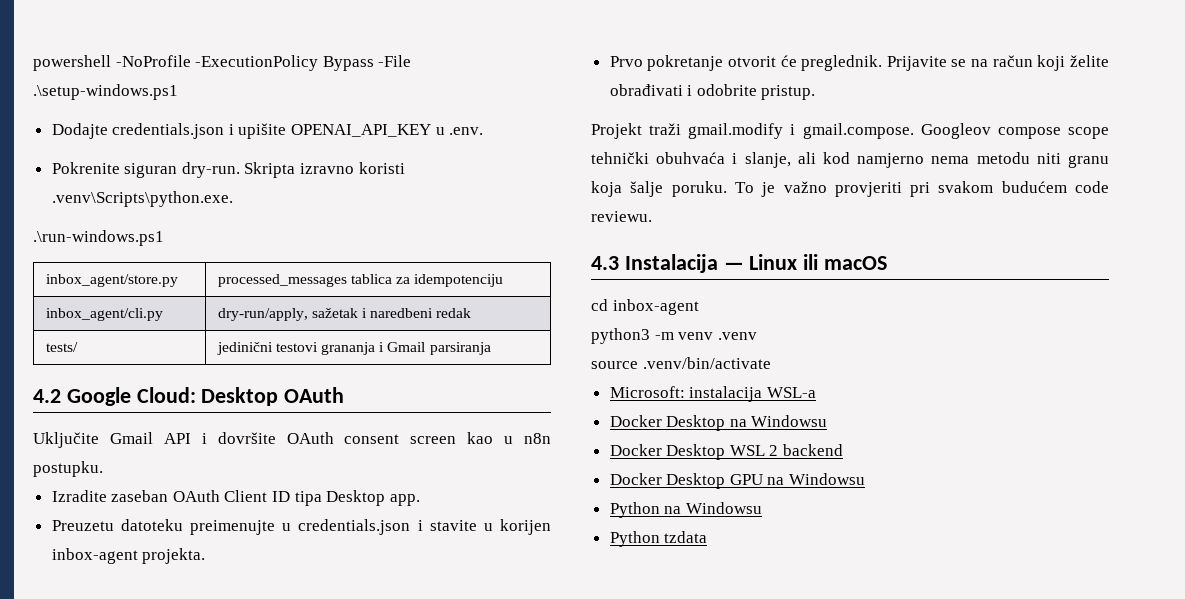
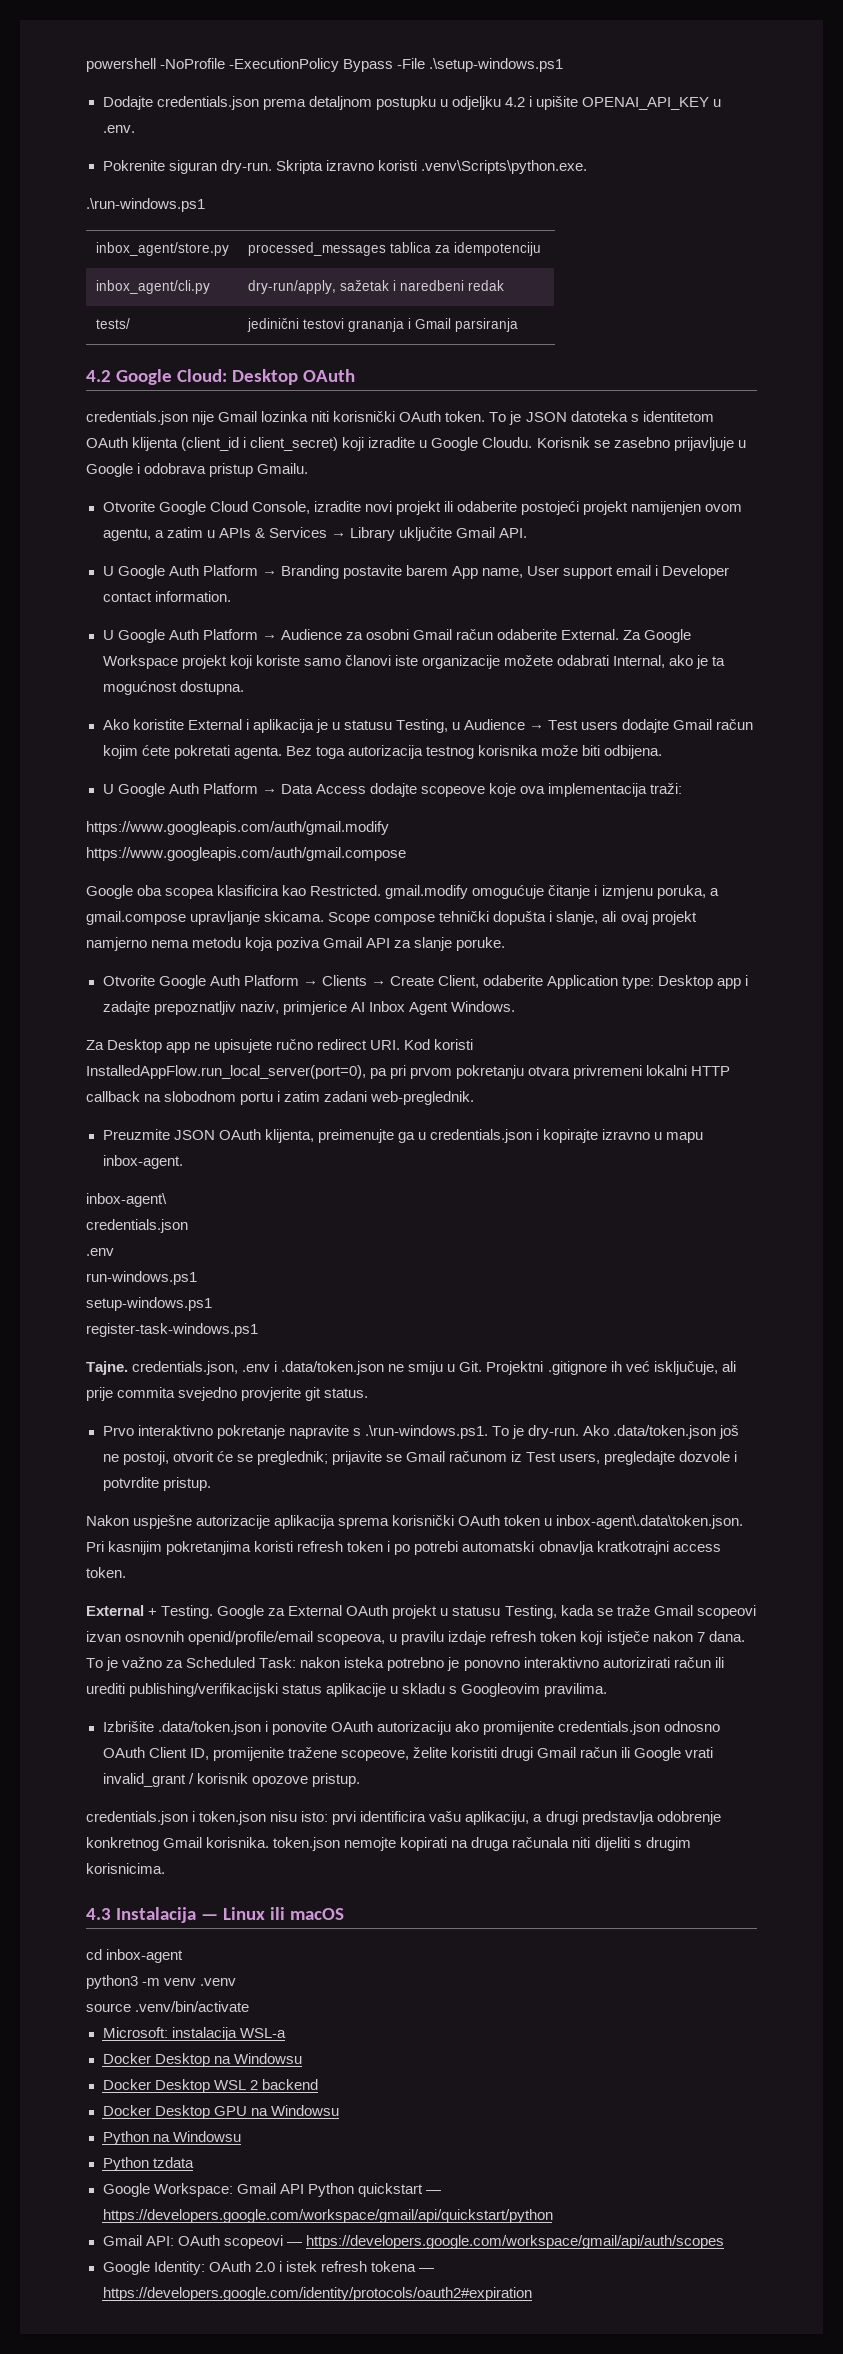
(225, 131) none -> [262,96,525,110] prema detaljnom postupku u odjeljku 4.2
[33,432,551,448] [33,461,103,477] [51,490,420,506] [51,519,552,535] [51,548,206,564] [609,55,1109,71] [609,84,816,100] [591,123,1109,139] [591,152,1109,168] [591,181,1109,197] [591,211,652,222] Uključite Gmail API i dovršite OAuth consent screen kao u n8n postupku. // Izradite zaseban OAuth Client ID tipa Desktop app. // Preuzetu datoteku preimenujte u credentials.json i stavite u korijen inbox-agent projekta. // Prvo pokretanje otvorit će preglednik. Prijavite se na račun koji želite obrađivati i odobrite pristup. // Projekt traži gmail.modify i gmail.compose. Googleov compose scope tehnički obuhvaća i slanje, ali kod namjerno nema metodu niti granu koja šalje poruku. To je važno provjeriti pri svakom budućem code reviewu. -> [86,411,714,425] [86,437,746,451] [86,463,309,477] [102,501,743,515] [102,527,528,541] [102,565,730,579] [102,591,231,602] [102,629,692,643] [102,655,726,669] [102,681,244,695] [102,719,754,733] [102,745,663,759] [102,783,683,797] [86,821,389,835] [86,847,406,861] [86,885,719,899] [86,911,697,925] [86,937,506,951] [102,975,749,989] [102,1001,515,1015] [86,1039,474,1053] [86,1065,731,1079] [86,1091,475,1105] [102,1129,704,1143] [102,1155,183,1169] [86,1193,167,1207] [86,1219,188,1233] [86,1248,114,1256] [86,1271,197,1285] [86,1297,212,1311] [86,1323,258,1337] [86,1361,736,1375] [86,1387,369,1401] [102,1425,740,1439] [102,1451,738,1465] [102,1477,211,1491] [86,1515,744,1529] [86,1541,721,1555] [86,1567,126,1578] [86,1605,756,1619] [86,1631,745,1645] [86,1657,724,1671] [86,1683,608,1697] [102,1721,720,1735] [102,1747,714,1761] [102,1773,360,1787] [86,1811,721,1825] [86,1837,691,1851] [86,1863,165,1874] credentials.json nije Gmail lozinka niti korisnički OAuth token. To je JSON datoteka s identitetom OAuth klijenta (client_id i client_secret) koji izradite u Google Cloudu. Korisnik se zasebno prijavljuje u Google i odobrava pristup Gmailu. // Otvorite Google Cloud Console, izradite novi projekt ili odaberite postojeći projekt namijenjen ovom agentu, a zatim u APIs & Services → Library uključite Gmail API. // U Google Auth Platform → Branding postavite barem App name, User support email i Developer contact information. // U Google Auth Platform → Audience za osobni Gmail račun odaberite External. Za Google Workspace projekt koji koriste samo članovi iste organizacije možete odabrati Internal, ako je ta mogućnost dostupna. // Ako koristite External i aplikacija je u statusu Testing, u Audience → Test users dodajte Gmail račun kojim ćete pokretati agenta. Bez toga autorizacija testnog korisnika može biti odbijena. // U Google Auth Platform → Data Access dodajte scopeove koje ova implementacija traži: // https://www.googleapis.com/auth/gmail.modify // https://www.googleapis.com/auth/gmail.compose // Google oba scopea klasificira kao Restricted. gmail.modify omogućuje čitanje i izmjenu poruka, a gmail.compose upravljanje skicama. Scope compose tehnički dopušta i slanje, ali ovaj projekt namjerno nema metodu koja poziva Gmail API za slanje poruke. // Otvorite Google Auth Platform → Clients → Create Client, odaberite Application type: Desktop app i zadajte prepoznatljiv naziv, primjerice AI Inbox Agent Windows. // Za Desktop app ne upisujete ručno redirect URI. Kod koristi InstalledAppFlow.run_local_server(port=0), pa pri prvom pokretanju otvara privremeni lokalni HTTP callback na slobodnom portu i zatim zadani web-preglednik. // Preuzmite JSON OAuth klijenta, preimenujte ga u credentials.json i kopirajte izravno u mapu inbox-agent. // inbox-agent\ // credentials.json // .env // run-windows.ps1 // setup-windows.ps1 // register-task-windows.ps1 // Tajne. credentials.json, .env i .data/token.json ne smiju u Git. Projektni .gitignore ih već isključuje, ali prije commita svejedno provjerite git status. // Prvo interaktivno pokretanje napravite s .\run-windows.ps1. To je dry-run. Ako .data/token.json još ne postoji, otvorit će se preglednik; prijavite se Gmail računom iz Test users, pregledajte dozvole i potvrdite pristup. // Nakon uspješne autorizacije aplikacija sprema korisnički OAuth token u inbox-agent\.data\token.json. Pri kasnijim pokretanjima koristi refresh token i po potrebi automatski obnavlja kratkotrajni access token. // External + Testing. Google za External OAuth projekt u statusu Testing, kada se traže Gmail scopeovi izvan osnovnih openid/profile/email scopeova, u pravilu izdaje refresh token koji istječe nakon 7 dana. To je važno za Scheduled Task: nakon isteka potrebno je ponovno interaktivno autorizirati račun ili urediti publishing/verifikacijski status aplikacije u skladu s Googleovim pravilima. // Izbrišite .data/token.json i ponovite OAuth autorizaciju ako promijenite credentials.json odnosno OAuth Client ID, promijenite tražene scopeove, želite koristiti drugi Gmail račun ili Google vrati invalid_grant / korisnik opozove pristup. // credentials.json i token.json nisu isto: prvi identificira vašu aplikaciju, a drugi predstavlja odobrenje konkretnog Gmail korisnika. token.json nemojte kopirati na druga računala niti dijeliti s drugim korisnicima.
(708, 537) none -> [102,2183,441,2197] [102,2209,553,2223] [102,2235,724,2249] [102,2261,434,2275] [102,2287,532,2301] // Google Workspace: Gmail API Python quickstart — https://developers.google.com/workspace/gmail/api/quickstart/python // Gmail API: OAuth scopeovi — https://developers.google.com/workspace/gmail/api/auth/scopes // Google Identity: OAuth 2.0 i istek refresh tokena — https://developers.google.com/identity/protocols/oauth2#expiration

